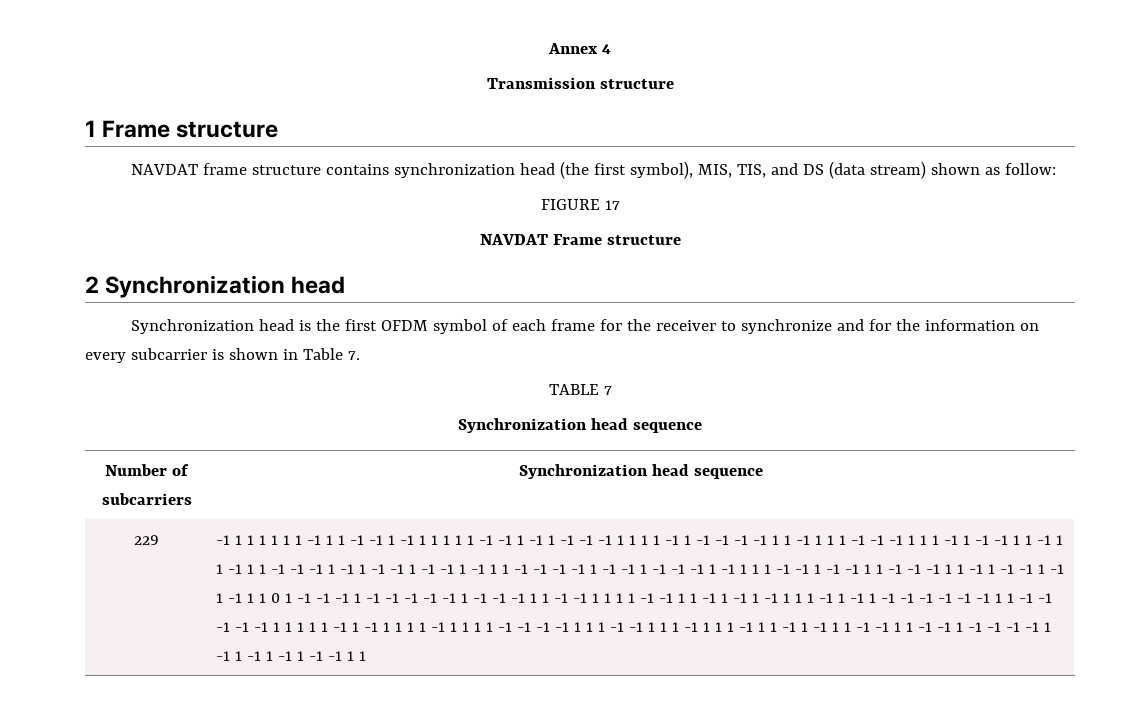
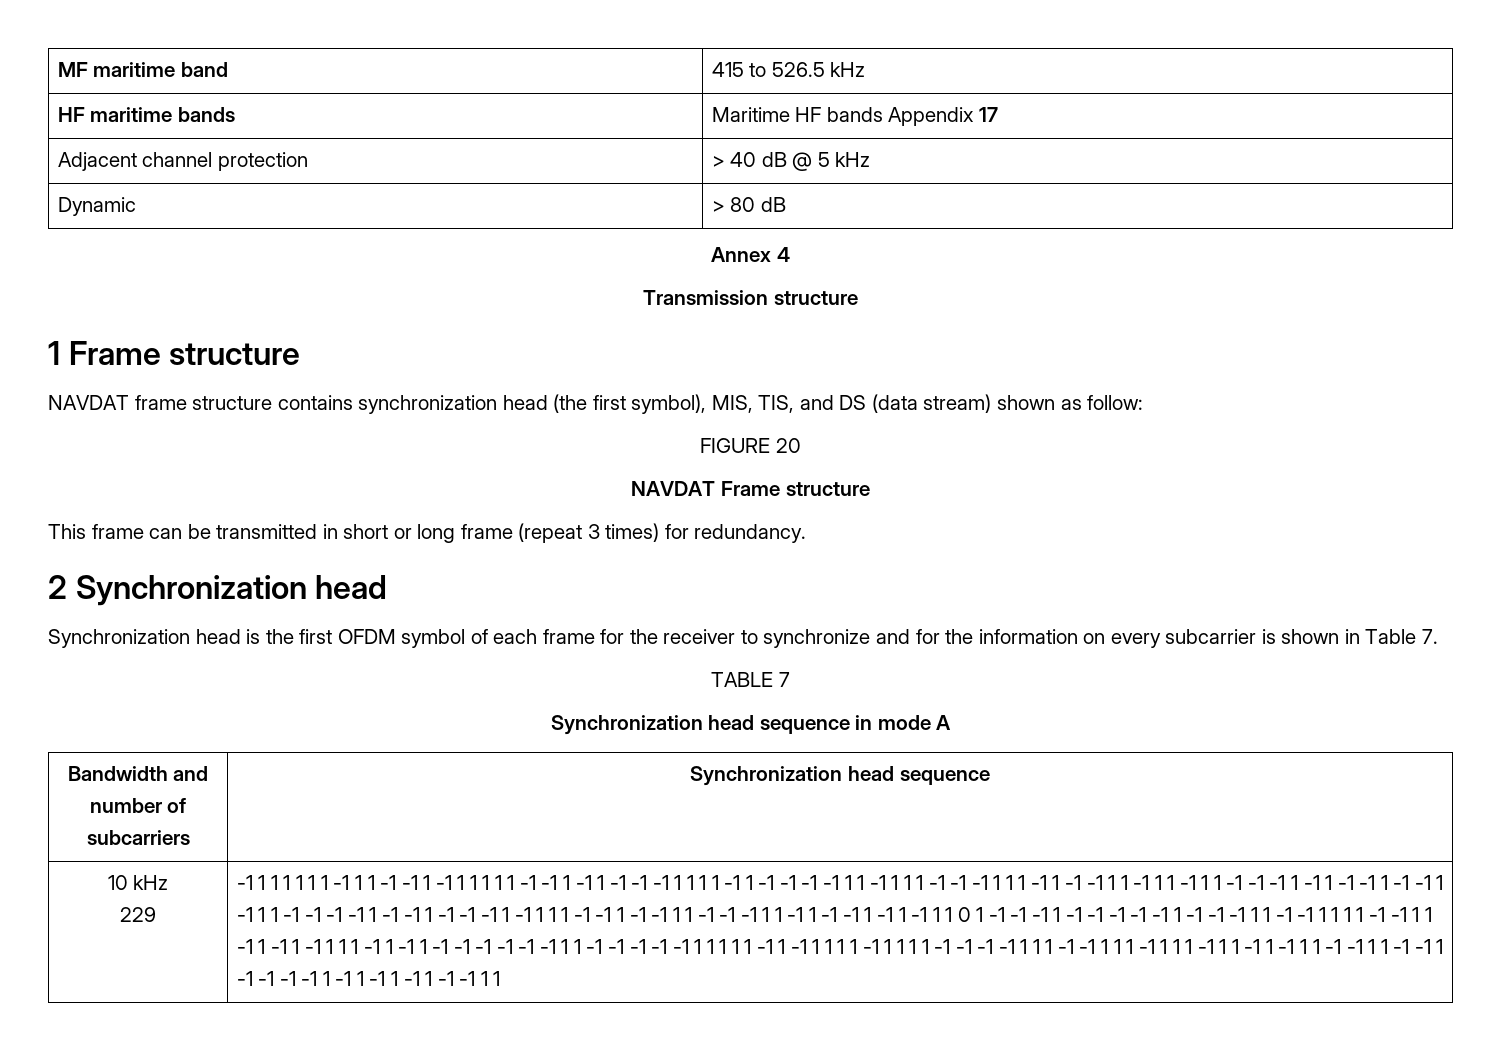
(548, 48) none -> [57,62,228,77] [711,62,866,77] [57,107,235,122] [711,107,998,126] [57,152,308,171] [711,152,871,171] [57,197,136,216] [711,197,786,212] MF maritime band | 415 to 526.5 kHz // HF maritime bands | Maritime HF bands Appendix 17 // Adjacent channel protection | > 40 dB @ 5 kHz // Dynamic | > 80 dB //
[604,200,620,210] 17 -> [775,438,801,453] 20
(681, 240) none -> [48,523,807,543] // This frame can be transmitted in short or long frame (repeat 3 times) for redundancy.
[105,464,168,476] // Number -> [855,715,952,730] [67,766,209,781] [89,798,162,813] in mode A // Bandwidth and number
(763, 473) none -> [107,875,169,890] 10 kHz //

